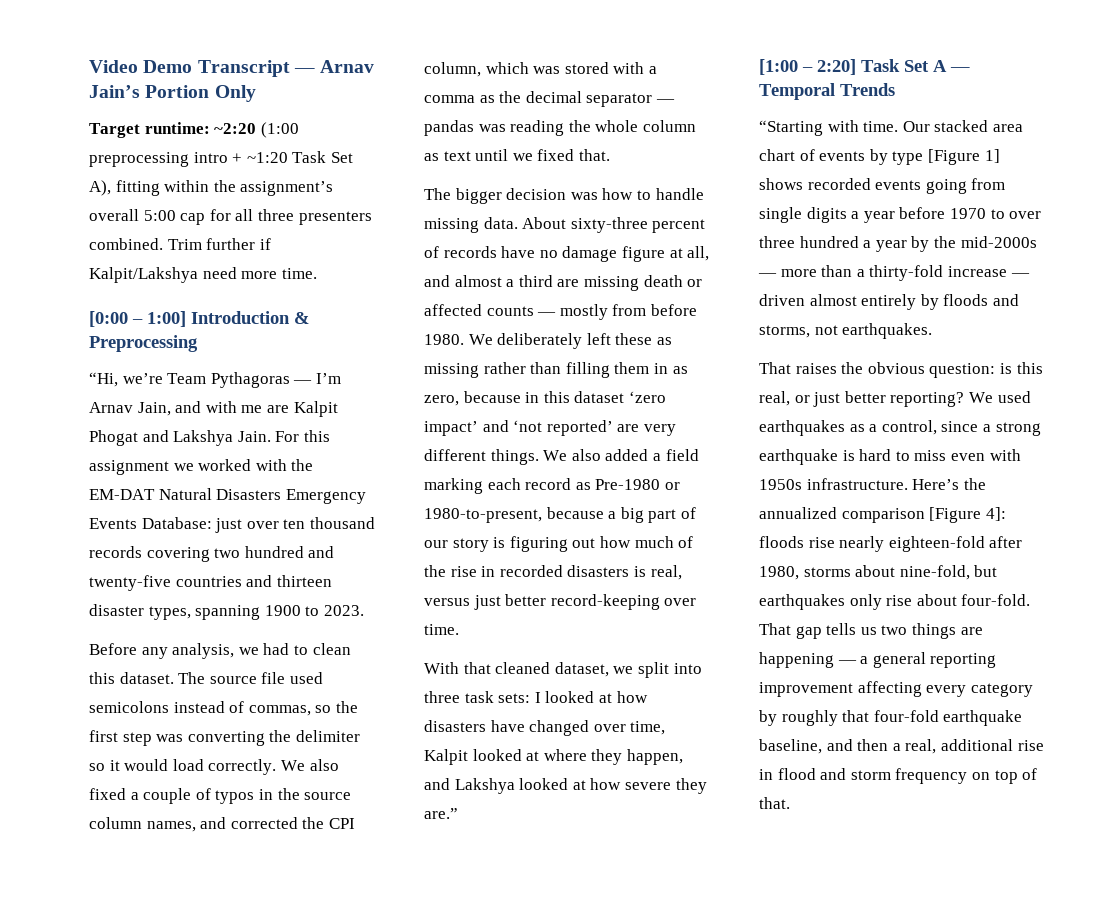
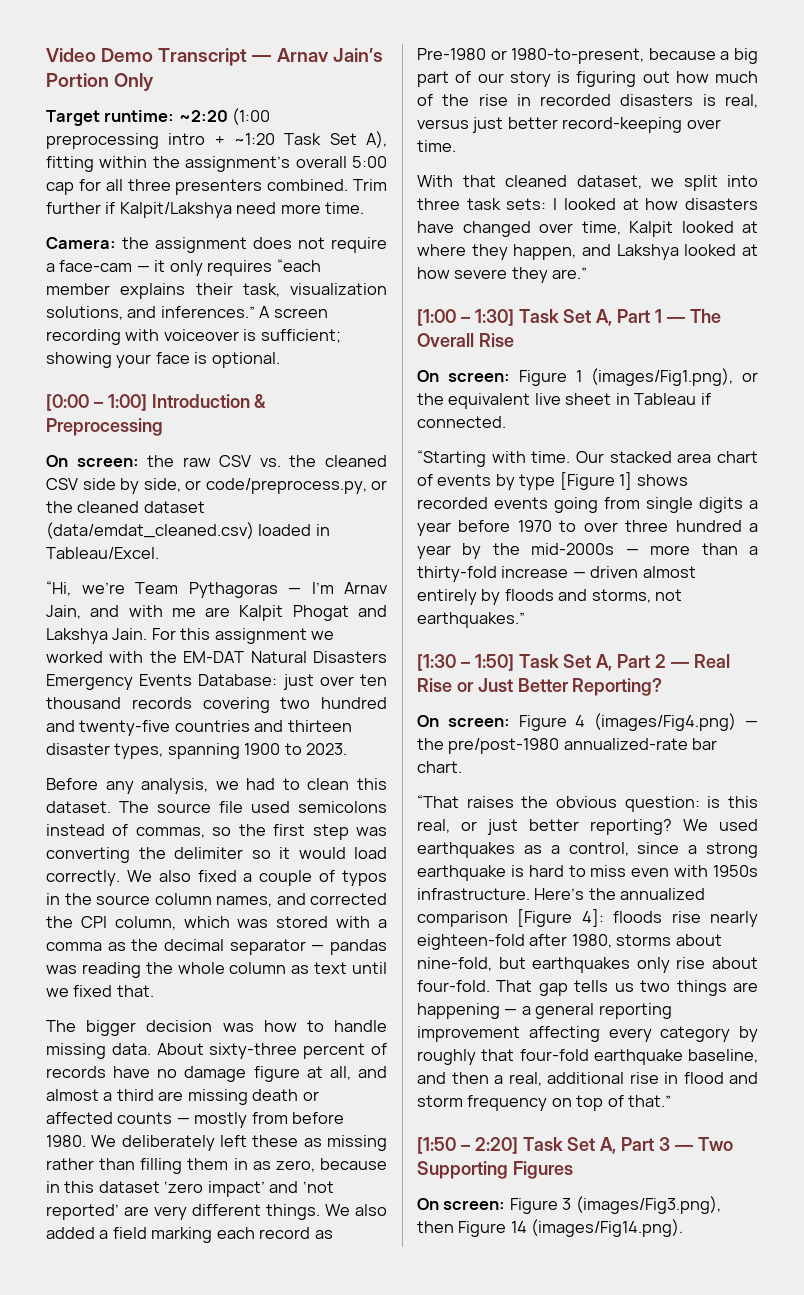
(317, 273) none -> [46,237,387,253] [46,259,321,276] [46,283,387,299] [46,306,328,320] [46,329,341,345] [46,352,280,368] // Camera: the assignment does not require a face-cam — it only requires “each member explains their task, visualization solutions, and inferences.” A screen recording with voiceover is sufficient; showing your face is optional.
(198, 343) none -> [46,455,387,467] [46,478,387,494] [46,501,205,513] [46,522,330,539] [46,547,159,559] // On screen: the raw CSV vs. the cleaned CSV side by side, or code/preprocess.py, or the cleaned dataset (data/emdat_cleaned.csv) loaded in Tableau/Excel.
[817,59,970,75] [759,83,895,100] 2:20] Task Set A — Temporal Trends -> [474,309,721,326] [417,333,514,347] [417,368,758,386] [417,393,711,409] [417,416,506,428] 1:30] Task Set A, Part 1 — The Overall Rise // On screen: Figure 1 (images/Fig1.png), or the equivalent live sheet in Tableau if connected.
[842,323,933,339] [759,362,791,374] earthquakes. // That -> [417,612,525,628] [417,654,730,671] [417,678,663,696] [417,713,758,731] [417,738,718,754] [417,761,462,773] [417,795,459,808] earthquakes.” // [1:30 – 1:50] Task Set A, Part 2 — Real Rise or Just Better Reporting? // On screen: Figure 4 (images/Fig4.png) — the pre/post-1980 annualized-rate bar chart. // “That
[759,797,790,809] that. -> [628,1095,672,1107] [417,1137,733,1154] [417,1161,573,1179] [417,1196,721,1214] [417,1219,684,1237] that.” // [1:50 – 2:20] Task Set A, Part 3 — Two Supporting Figures // On screen: Figure 3 (images/Fig3.png), then Figure 14 (images/Fig14.png).

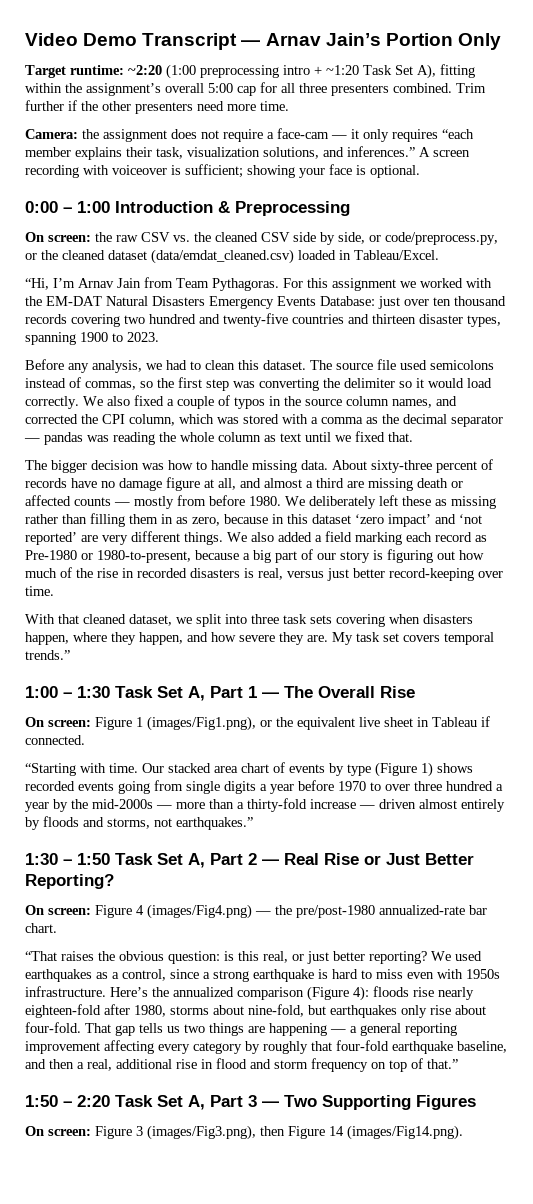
[119,202,232,218] Kalpit/Lakshya -> [81,101,193,114] the other presenters
[46,394,147,411] [0:00 – 1:00] -> [25,201,110,213] 0:00 – 1:00
[81,582,388,598] [46,605,387,621] [46,628,148,644] we’re Team Pythagoras — I’m Arnav Jain, and with me are Kalpit Phogat and Lakshya Jain. -> [53,277,279,291] I’m Arnav Jain from Team Pythagoras.
[506,198,758,210] [417,221,758,237] [417,244,758,260] [417,267,588,283] [417,309,514,326] sets: I looked at how disasters have changed over time, Kalpit looked at where they happen, and Lakshya looked at how severe they are.” // [1:00 – 1:30] -> [310,614,473,627] [25,632,494,645] [25,650,70,660] [25,686,110,698] sets covering when disasters happen, where they happen, and how severe they are. My task set covers temporal trends.” // 1:00 – 1:30
[559,472,633,490] [Figure 1] -> [375,762,433,777] (Figure 1)
[417,654,514,671] [1:30 – 1:50] -> [25,853,110,865] 1:30 – 1:50
[517,909,604,927] [Figure 4]: -> [307,986,369,1001] (Figure 4):
[417,1137,518,1154] [1:50 – 2:20] -> [25,1095,110,1107] 1:50 – 2:20

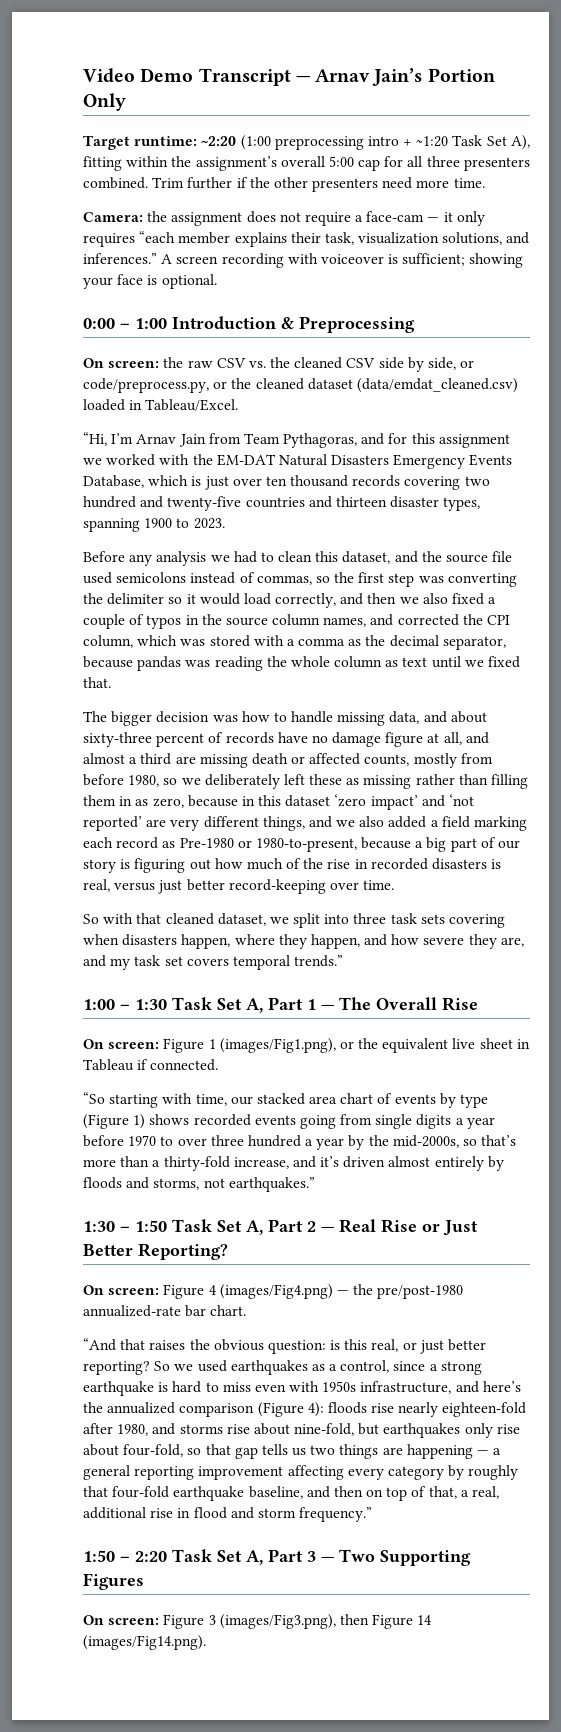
[212,278,303,291] Pythagoras. For -> [283,433,408,448] Pythagoras, and for
[320,296,375,306] Database: -> [83,475,202,488] Database, which is
[92,360,142,373] analysis, -> [156,551,207,566] analysis
[263,360,332,370] dataset. The -> [342,551,442,564] dataset, and the
[25,396,103,409] correctly. We -> [275,593,419,608] correctly, and then we
[451,415,503,427] [24,438,40,442] separator — -> [442,636,506,650] [83,656,133,668] separator, because
[301,460,367,470] data. About -> [389,711,487,724] data, and about
[74,497,130,506] counts — -> [364,754,410,766] counts,
[249,496,305,506] 1980. We -> [128,775,201,787] 1980, so we
[184,532,247,545] things. We -> [262,816,356,831] things, and we
[25,614,55,624] With -> [83,913,134,924] So with
[307,632,353,645] are. My -> [500,937,524,947] [83,955,131,970] are, and my
[25,763,164,776] “Starting with time. Our -> [83,1092,253,1108] “So starting with time, our
[92,799,172,809] mid-2000s — -> [392,1135,517,1148] mid-2000s, so that’s
[310,799,375,809] increase — -> [233,1156,340,1169] increase, and it’s
[25,951,57,961] “That -> [83,1338,146,1351] “And that
[431,951,451,961] We -> [154,1361,194,1371] So we
[25,986,148,997] infrastructure. Here’s -> [360,1381,521,1394] infrastructure, and here’s
[170,1006,209,1015] storms -> [152,1423,250,1435] and storms rise
[25,1022,111,1033] four-fold. That -> [123,1444,231,1457] four-fold, so that
(74, 1064) none -> [366,1486,457,1501] on top of that,
[311,1058,458,1072] frequency on top of that.” -> [299,1507,373,1522] frequency.”

